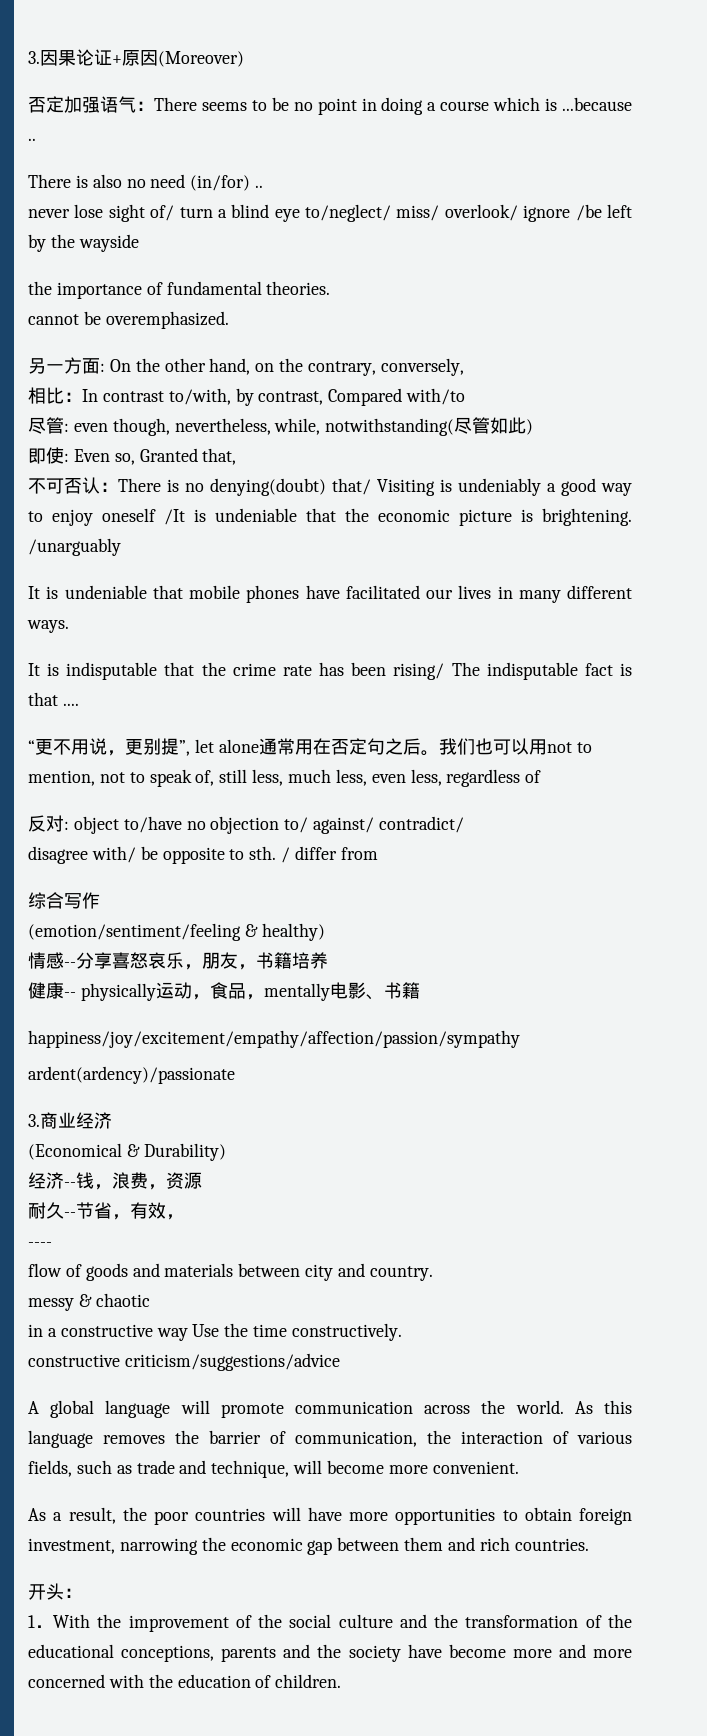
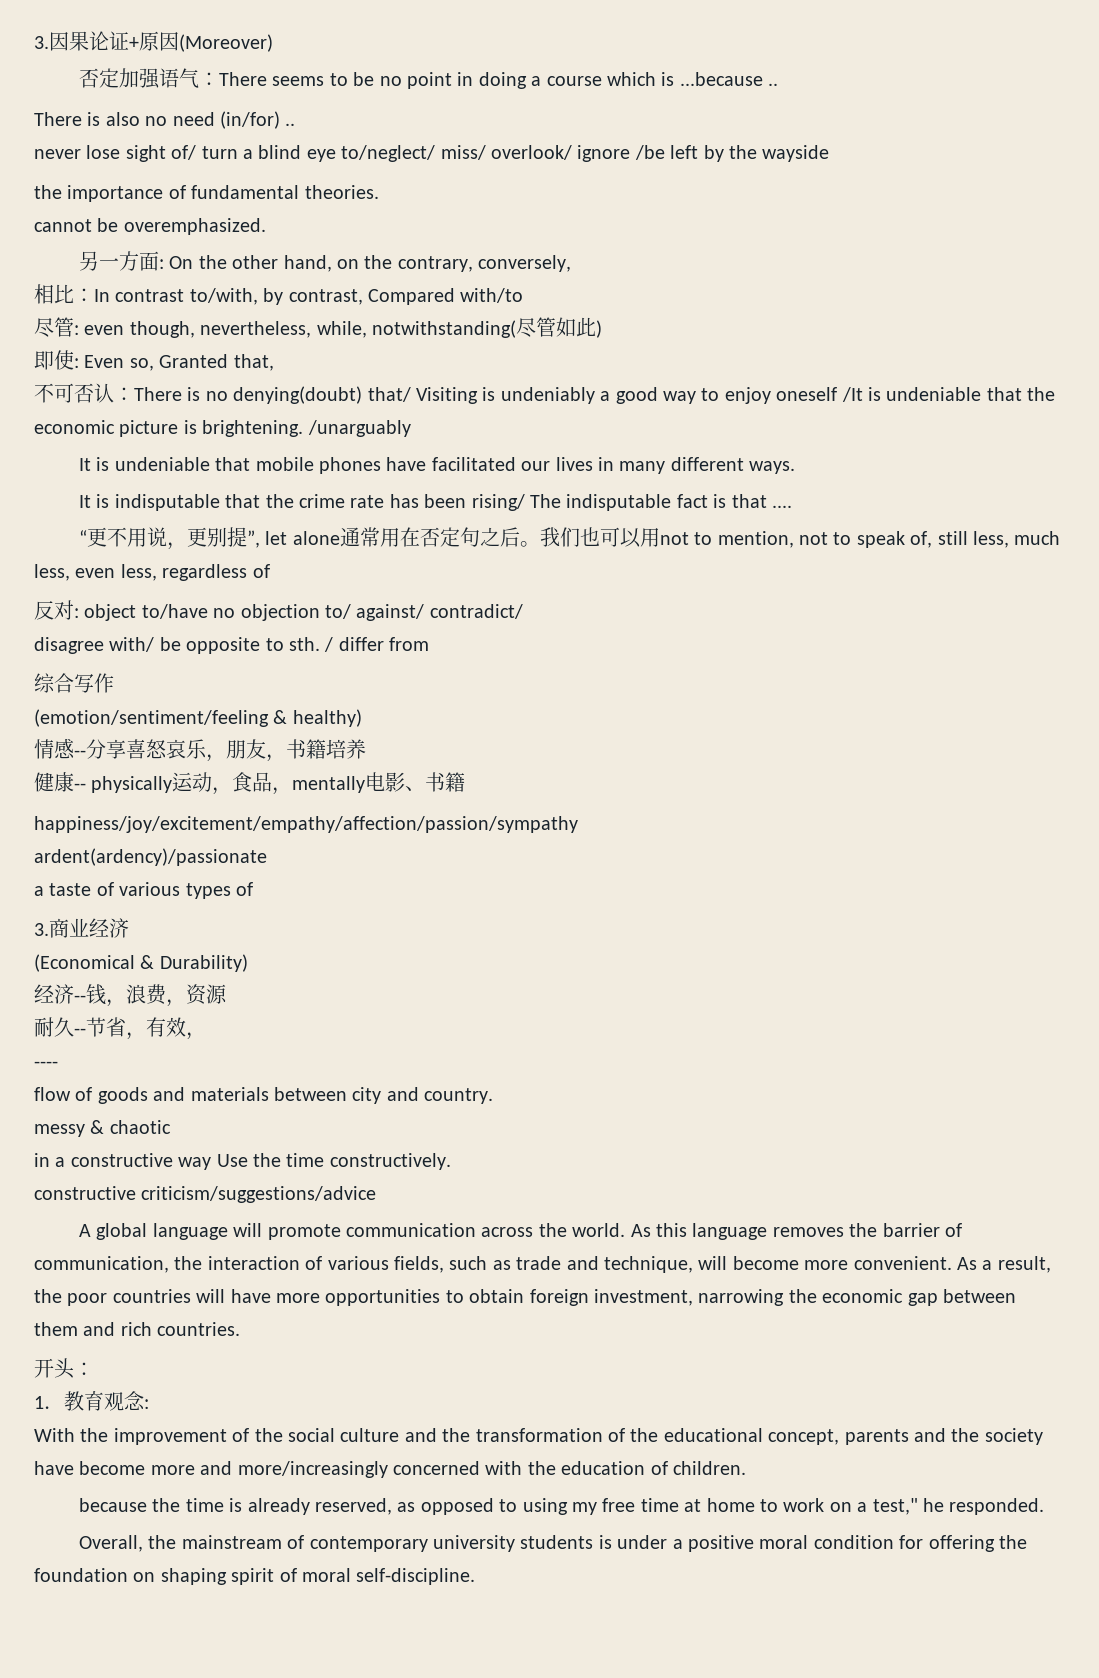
(235, 1075) none -> [34,882,253,899] // a taste of various types of
(519, 1467) // -> (952, 1263) none
(53, 1626) none -> [64,1391,149,1411] 教育观念: //
[121,1645,215,1662] conceptions, -> [768,1429,840,1445] concept,
[593,1649,633,1658] more -> [237,1461,388,1478] more/increasingly
(342, 1681) none -> [78,1498,1045,1515] [78,1535,1027,1552] [34,1568,476,1585] // because the time is already reserved, as opposed to using my free time at home to work on a test," he responded. // Overall, the mainstream of contemporary university students is under a positive moral condition for offering the foundation on shaping spirit of moral self-discipline.

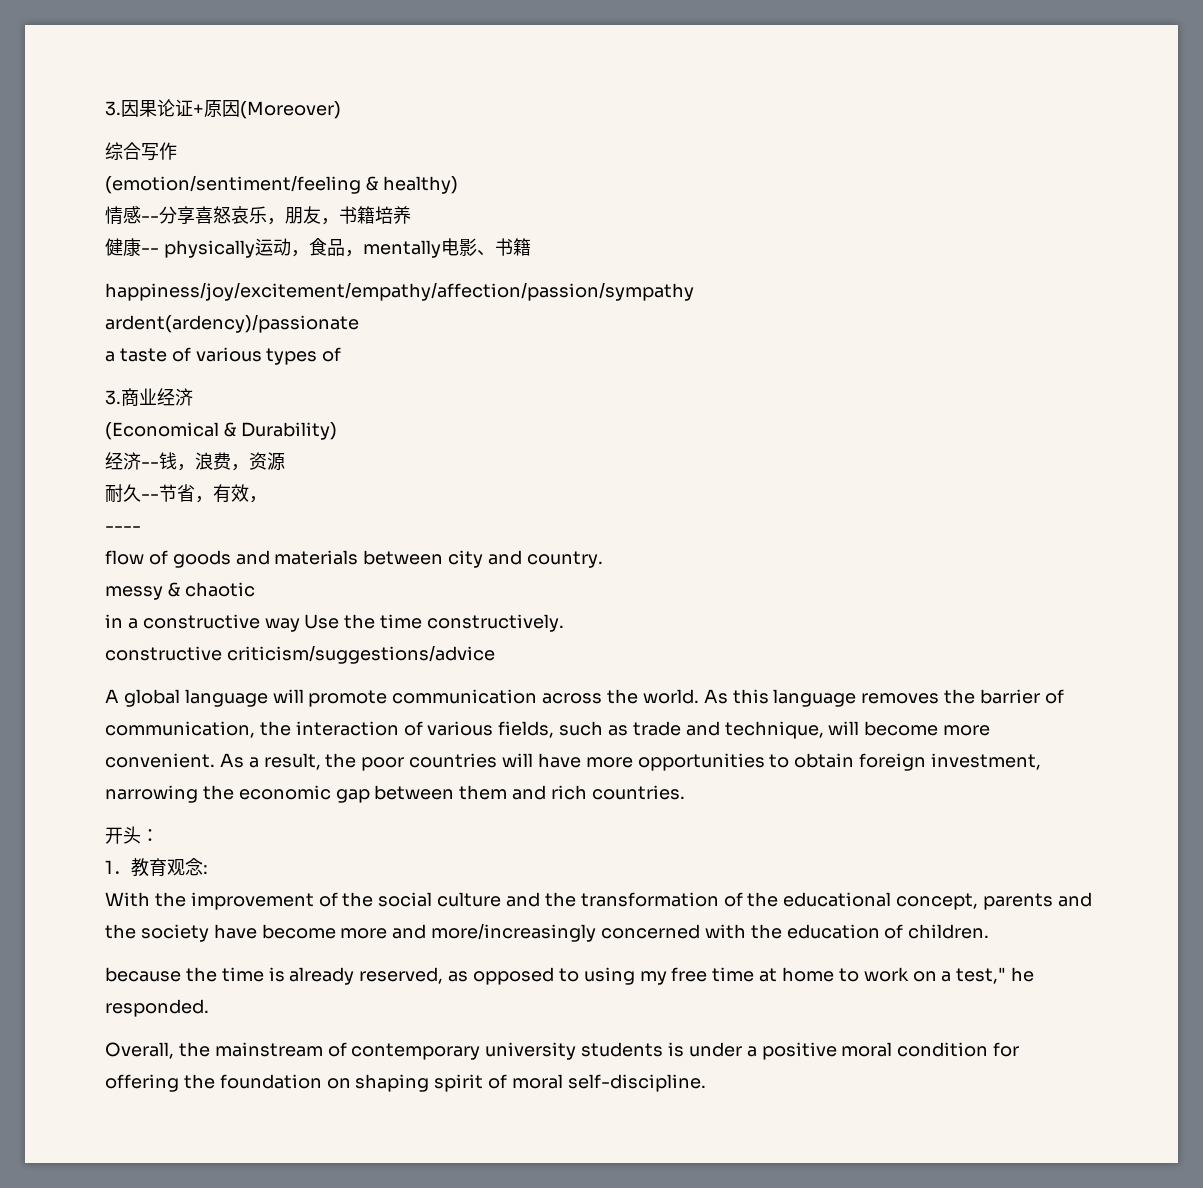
[78,68,779,89] [34,111,296,129] [34,145,830,162] [34,185,379,202] [34,218,266,235] [78,251,572,272] [34,284,524,305] [34,317,602,338] [34,350,274,371] [34,383,1056,404] [34,420,411,437] [78,457,796,474] [78,494,792,511] [78,527,1061,550] [34,564,270,581] [34,600,523,621] [34,637,430,654] // 否定加强语气：There seems to be no point in doing a course which is ...because .. // There is also no need (in/for) .. // never lose sight of/ turn a blind eye to/neglect/ miss/ overlook/ ignore /be left by the wayside // the importance of fundamental theories. // cannot be overemphasized. // 另一方面: On the other hand, on the contrary, conversely, // 相比：In contrast to/with, by contrast, Compared with/to // 尽管: even though, nevertheless, while, notwithstanding(尽管如此) // 即使: Even so, Granted that, // 不可否认：There is no denying(doubt) that/ Visiting is undeniably a good way to enjoy oneself /It is undeniable that the economic picture is brightening. /unarguably // It is undeniable that mobile phones have facilitated our lives in many different ways. // It is indisputable that the crime rate has been rising/ The indisputable fact is that .... // “更不用说，更别提”, let alone通常用在否定句之后。我们也可以用not to mention, not to speak of, still less, much less, even less, regardless of // 反对: object to/have no objection to/ against/ contradict/ // disagree with/ be opposite to sth. / differ from -> (341, 110) none

